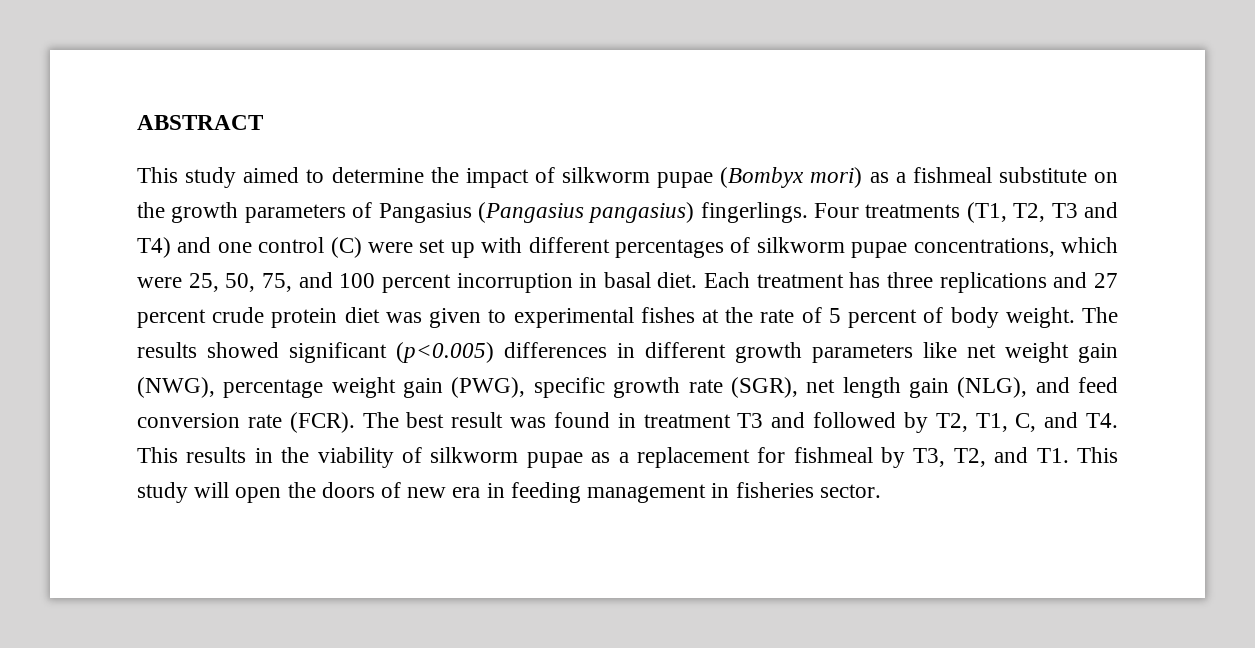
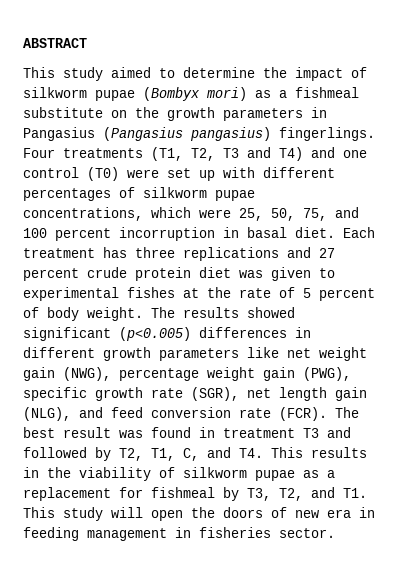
[352,202,373,218] of -> [311,107,327,118] in
[330,237,362,258] (C) -> [87,167,119,181] (T0)

